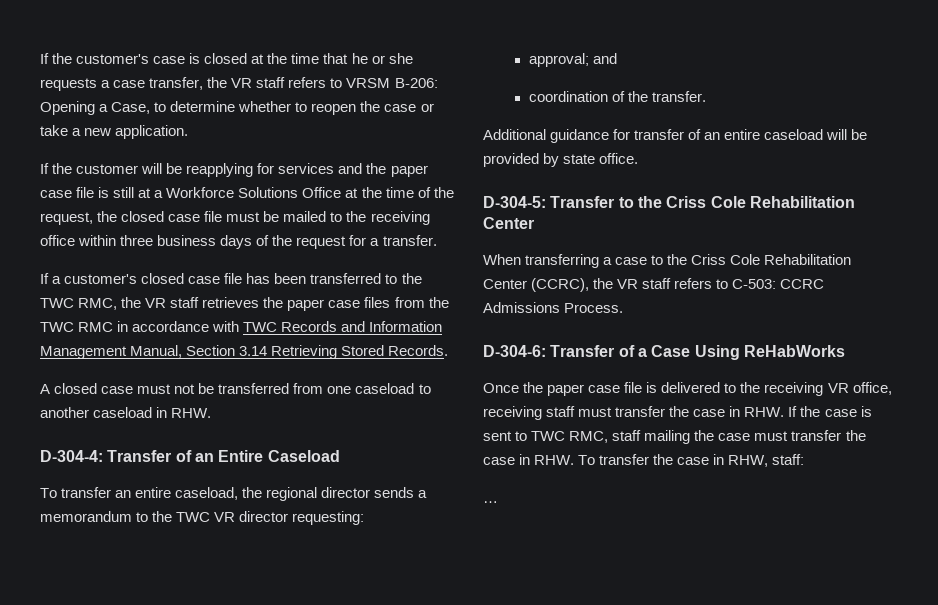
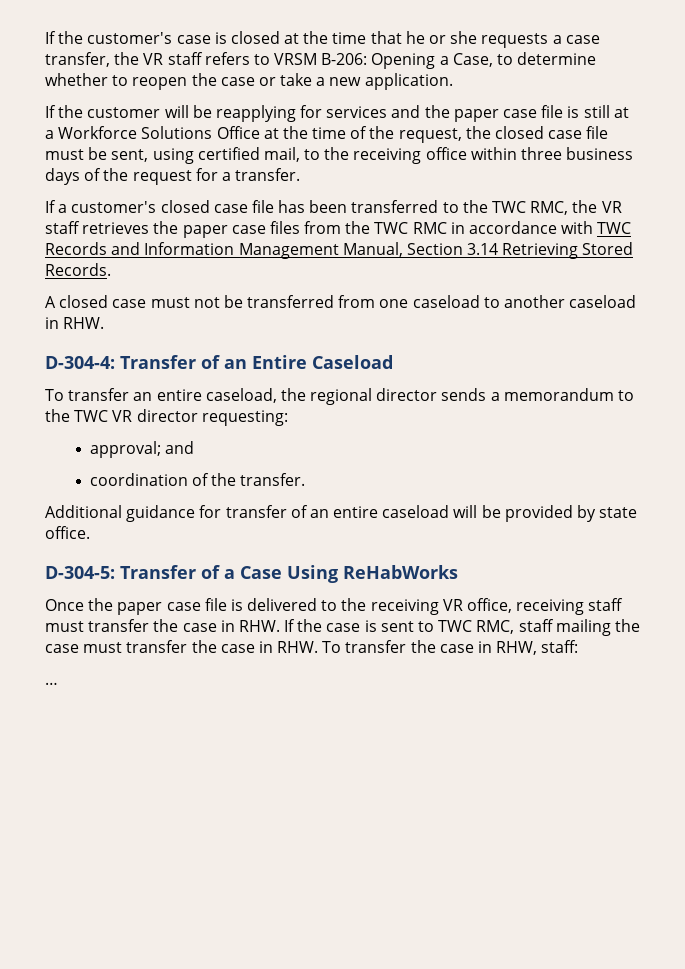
[283,211,327,222] mailed -> [111,147,300,164] sent, using certified mail,
[618,196,855,208] [483,217,534,229] [483,254,852,268] [483,278,825,292] [483,302,624,313] [483,345,615,357] to the Criss Cole Rehabilitation Center // When transferring a case to the Criss Cole Rehabilitation Center (CCRC), the VR staff refers to C-503: CCRC Admissions Process. // D-304-6: Transfer -> (196, 572) none

